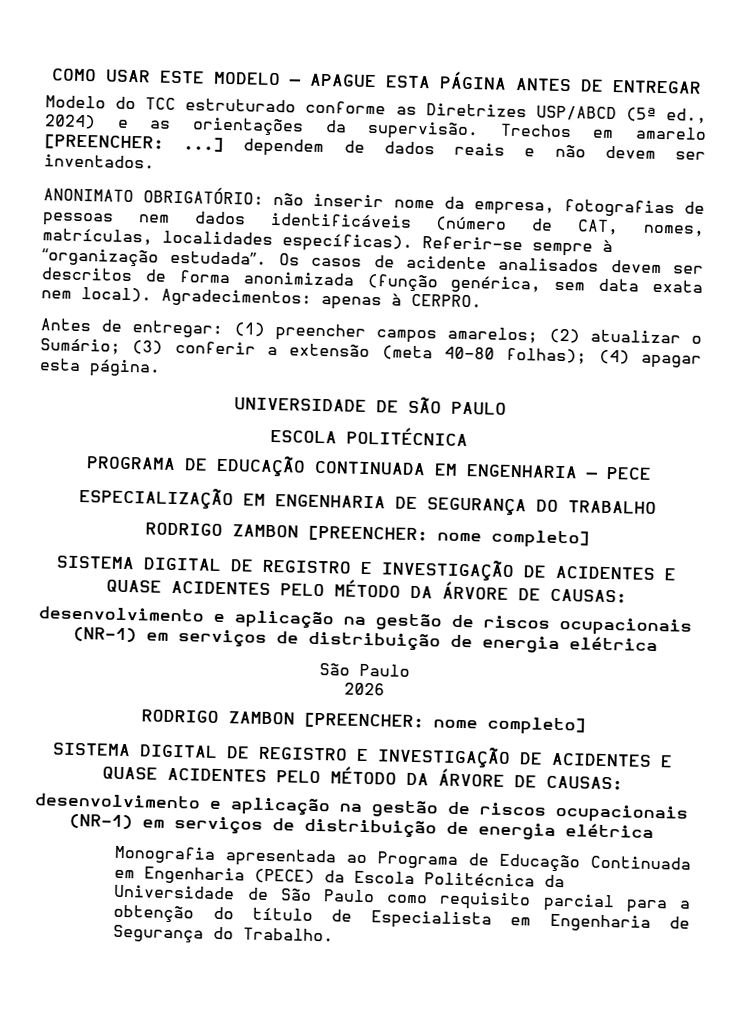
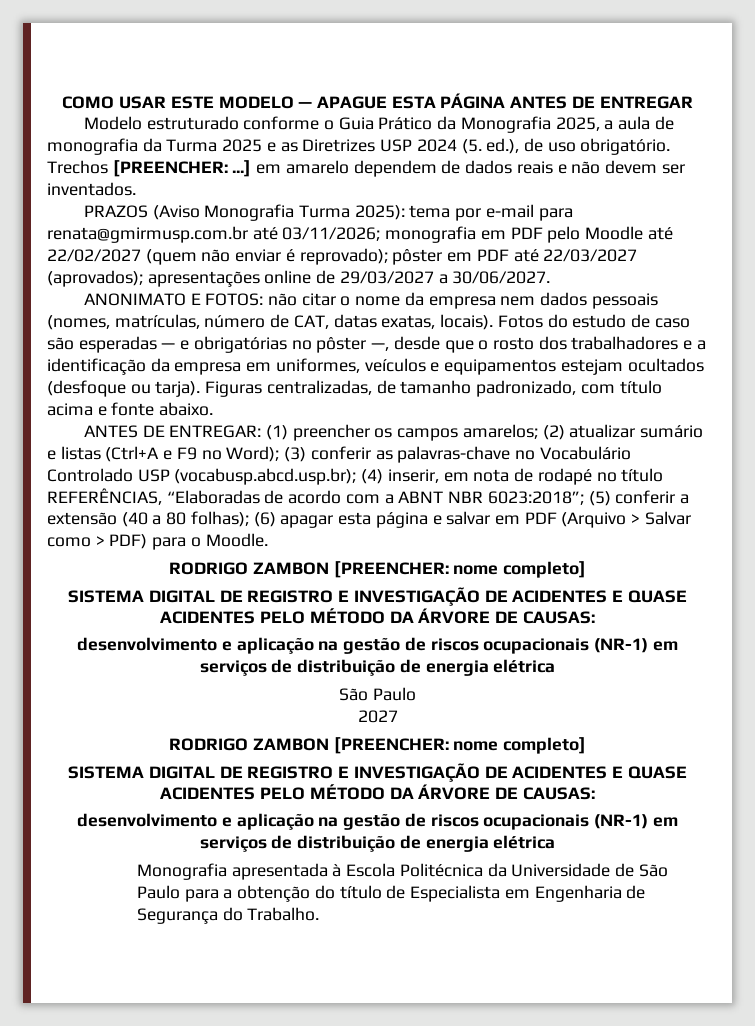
[115,96,707,124] [44,114,707,141] [44,134,225,152] do TCC estruturado conforme as Diretrizes USP/ABCD (5ª ed., 2024) e as orientações da supervisão. Trechos em amarelo [PREENCHER: ...] -> [146,116,674,133] [47,138,671,155] [47,160,349,177] estruturado conforme o Guia Prático da Monografia 2025, a aula de monografia da Turma 2025 e as Diretrizes USP 2024 (5. ed.), de uso obrigatório. Trechos [PREENCHER: ...] em amarelo
[43,186,705,218] [42,211,705,237] [42,228,613,257] [42,248,704,274] [41,267,703,294] [41,287,482,311] [40,318,224,338] ANONIMATO OBRIGATÓRIO: não inserir nome da empresa, fotografias de pessoas nem dados identificáveis (número de CAT, nomes, matrículas, localidades específicas). Referir-se sempre à “organização estudada”. Os casos de acidente analisados devem ser descritos de forma anonimizada (função genérica, sem data exata nem local). Agradecimentos: apenas à CERPRO. // Antes de entregar: -> [83,204,573,221] [47,226,673,243] [47,248,638,265] [47,270,551,287] [83,292,658,309] [47,314,690,330] [47,336,706,353] [47,358,704,375] [47,380,662,397] [47,402,214,416] [83,425,262,438] PRAZOS (Aviso Monografia Turma 2025): tema por e-mail para renata@gmirmusp.com.br até 03/11/2026; monografia em PDF pelo Moodle até 22/02/2027 (quem não enviar é reprovado); pôster em PDF até 22/03/2027 (aprovados); apresentações online de 29/03/2027 a 30/06/2027. // ANONIMATO E FOTOS: não citar o nome da empresa nem dados pessoais (nomes, matrículas, número de CAT, datas exatas, locais). Fotos do estudo de caso são esperadas — e obrigatórias no pôster —, desde que o rosto dos trabalhadores e a identificação da empresa em uniformes, veículos e equipamentos estejam ocultados (desfoque ou tarja). Figuras centralizadas, de tamanho padronizado, com título acima e fonte abaixo. // ANTES DE ENTREGAR:
(366, 332) none -> [374,428,393,438] os
[691,335,702,344] [40,338,702,369] [39,358,161,378] [233,396,507,415] [270,426,468,447] [85,454,652,480] [79,486,657,516] o Sumário; (3) conferir a extensão (meta 40–80 folhas); (4) apagar esta página. // UNIVERSIDADE DE SÃO PAULO // ESCOLA POLITÉCNICA // PROGRAMA DE EDUCAÇÃO CONTINUADA EM ENGENHARIA — PECE // ESPECIALIZAÇÃO EM ENGENHARIA DE SEGURANÇA DO TRABALHO -> [640,425,704,438] [47,446,631,463] [47,468,664,485] [47,488,689,506] [47,511,691,528] [47,533,268,550] sumário e listas (Ctrl+A e F9 no Word); (3) conferir as palavras-chave no Vocabulário Controlado USP (vocabusp.abcd.usp.br); (4) inserir, em nota de rodapé no título REFERÊNCIAS, “Elaboradas de acordo com a ABNT NBR 6023:2018”; (5) conferir a extensão (40 a 80 folhas); (6) apagar esta página e salvar em PDF (Arquivo > Salvar como > PDF) para o Moodle.
[343,682,385,696] 2026 -> [357,710,398,723] 2027
[346,851,691,872] [114,866,346,885] ao Programa de Educação Continuada em Engenharia (PECE) da -> [332,864,342,877] à
[386,891,615,913] como requisito parcial -> (181, 892) none

